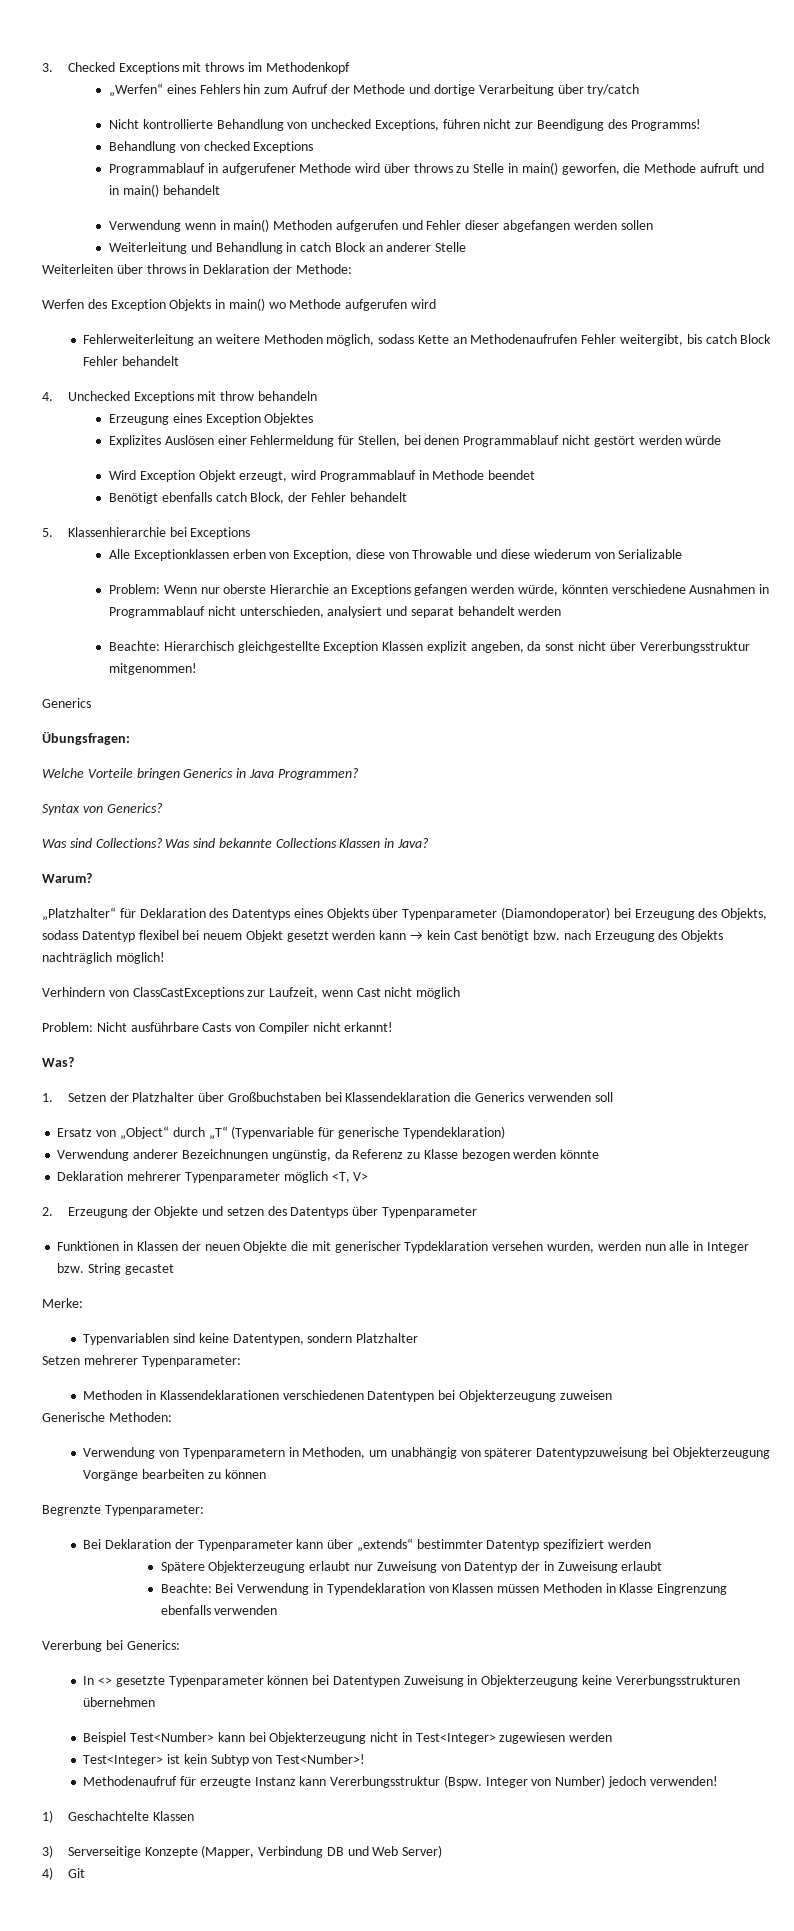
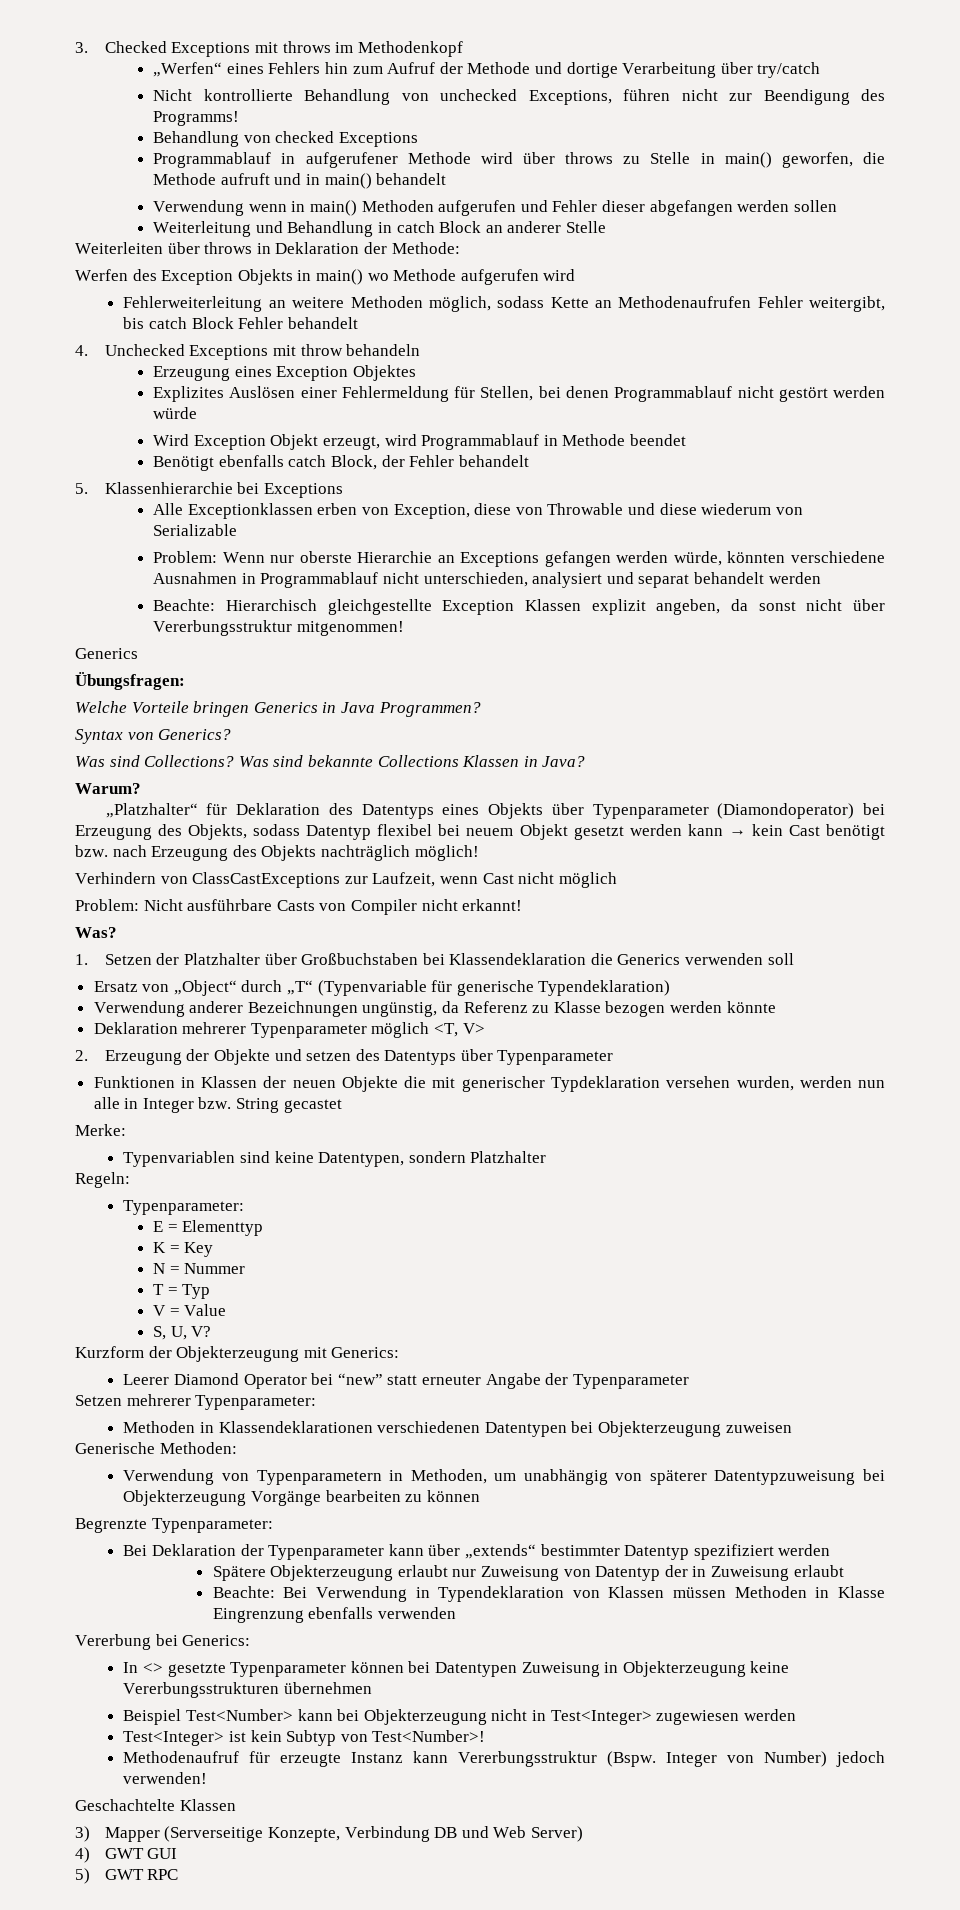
(419, 1338) none -> [75,1172,130,1188] [123,1200,245,1215] [153,1220,264,1236] [153,1242,214,1257] [153,1263,246,1274] [153,1284,211,1299] [153,1304,227,1316] [153,1326,212,1340] [75,1346,400,1362] [123,1373,689,1389] // Regeln: // Typenparameter: // E = Elementtyp // K = Key // N = Nummer // T = Typ // V = Value // S, U, V? // Kurzform der Objekterzeugung mit Generics: // Leerer Diamond Operator bei “new” statt erneuter Angabe der Typenparameter
[42,1810,53,1823] 1) -> (208, 1778) none
[67,1845,255,1858] Serverseitige Konzepte (Mapper, -> [104,1826,340,1842] Mapper (Serverseitige Konzepte,
[67,1868,85,1878] Git -> [104,1848,178,1859] [75,1868,179,1884] GWT GUI // 5) GWT RPC

